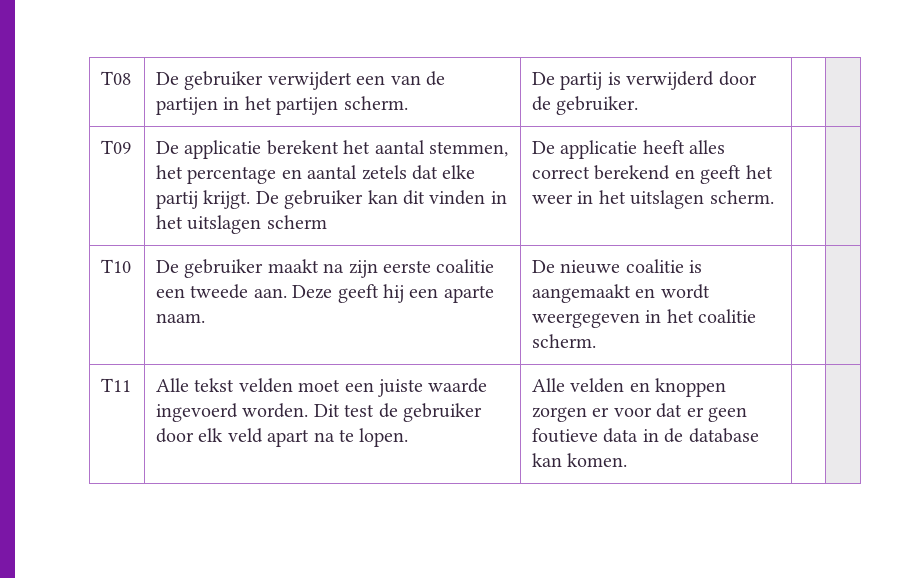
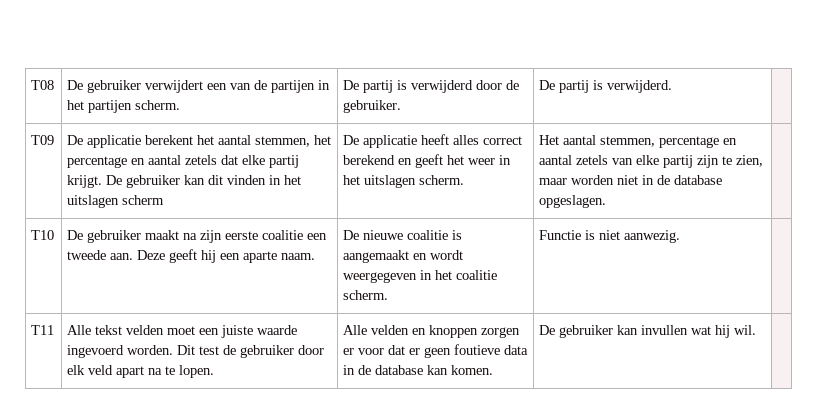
(639, 105) none -> [539,80,673,93] De partij is verwijderd.
(774, 197) none -> [539,135,738,148] [539,155,764,168] [539,175,723,185] [539,195,607,208] Het aantal stemmen, percentage en aantal zetels van elke partij zijn te zien, maar worden niet in de database opgeslagen.
(597, 341) none -> [539,230,681,243] Functie is niet aanwezig.
(628, 460) none -> [539,325,757,338] De gebruiker kan invullen wat hij wil.

